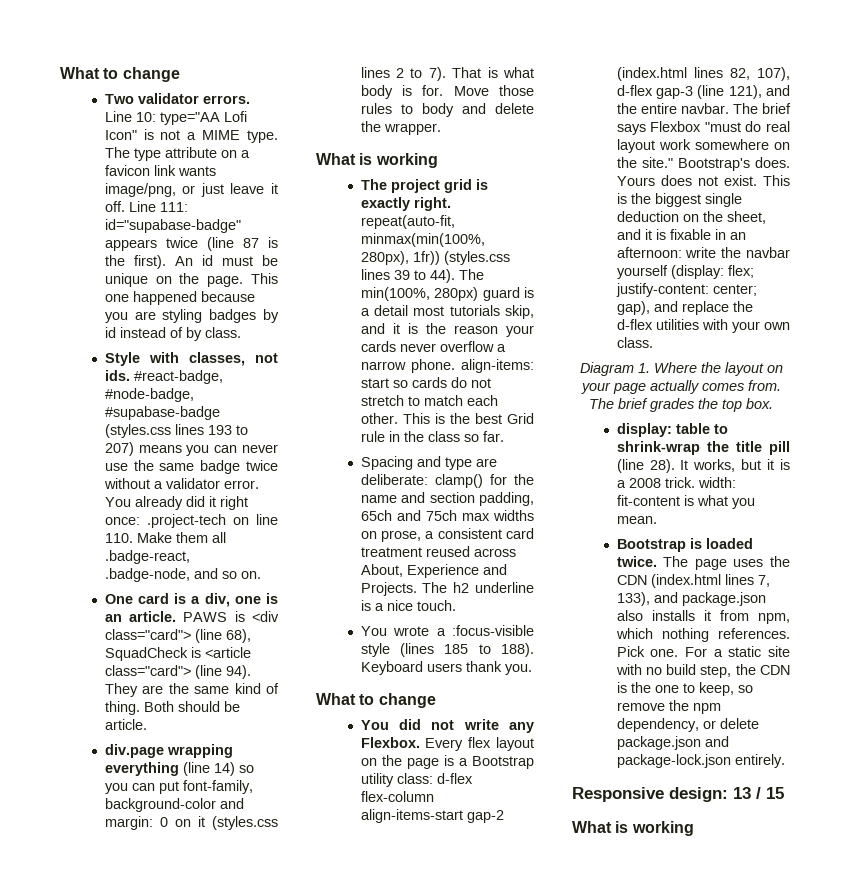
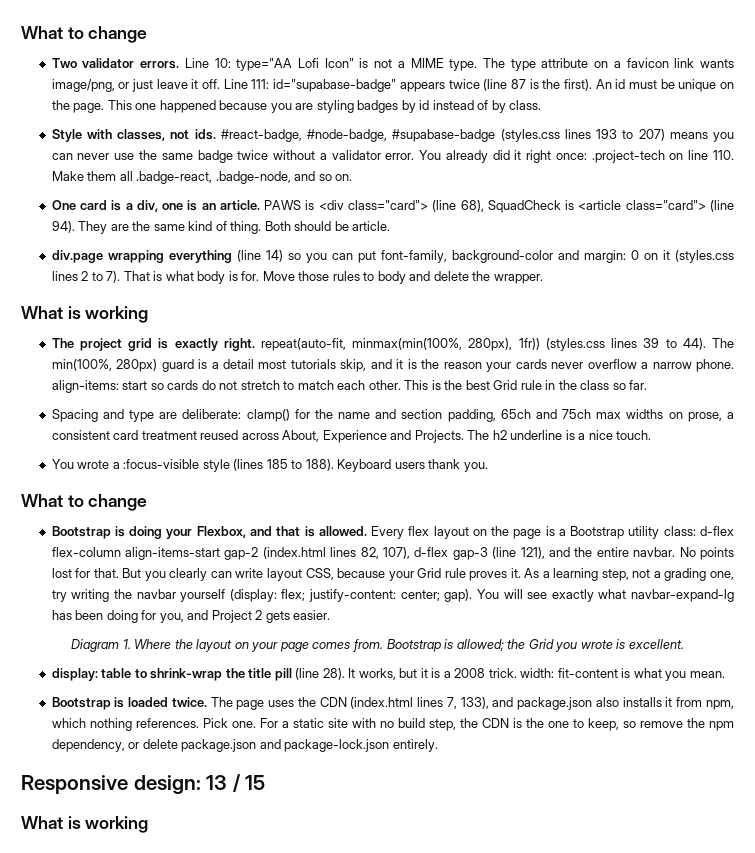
[360,719,534,733] [360,737,420,748] You did not write any Flexbox. -> [51,526,367,539] Bootstrap is doing your Flexbox, and that is allowed.
[732,103,791,114] [616,121,790,135] [616,139,790,153] [616,157,790,171] [616,175,790,186] [616,193,742,207] [616,211,766,224] [616,229,746,240] [616,247,717,258] The brief says Flexbox "must do real layout work somewhere on the site." Bootstrap's does. Yours does not exist. This is the biggest single deduction on the sheet, and it is fixable in an afternoon: write -> [679,547,735,560] [51,568,734,581] [51,589,110,602] No points lost for that. But you clearly can write layout CSS, because your Grid rule proves it. As a learning step, not a grading one, try writing
[616,301,753,315] [616,319,790,333] [616,337,653,348] gap), and replace the d-flex utilities with your own class. -> [444,589,734,602] [51,610,331,623] gap). You will see exactly what navbar-expand-lg has been doing for you, and Project 2 gets easier.
[649,380,699,394] actually -> (309, 647) none
[589,398,773,412] The brief grades the top box. -> [386,639,684,652] Bootstrap is allowed; the Grid you wrote is excellent.

